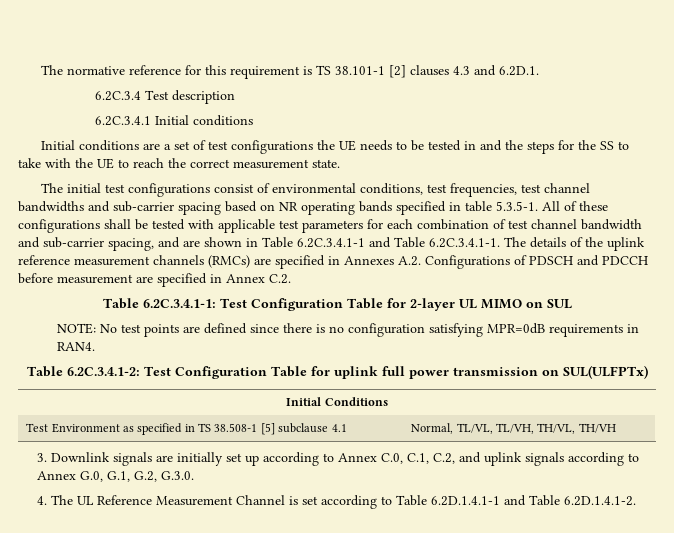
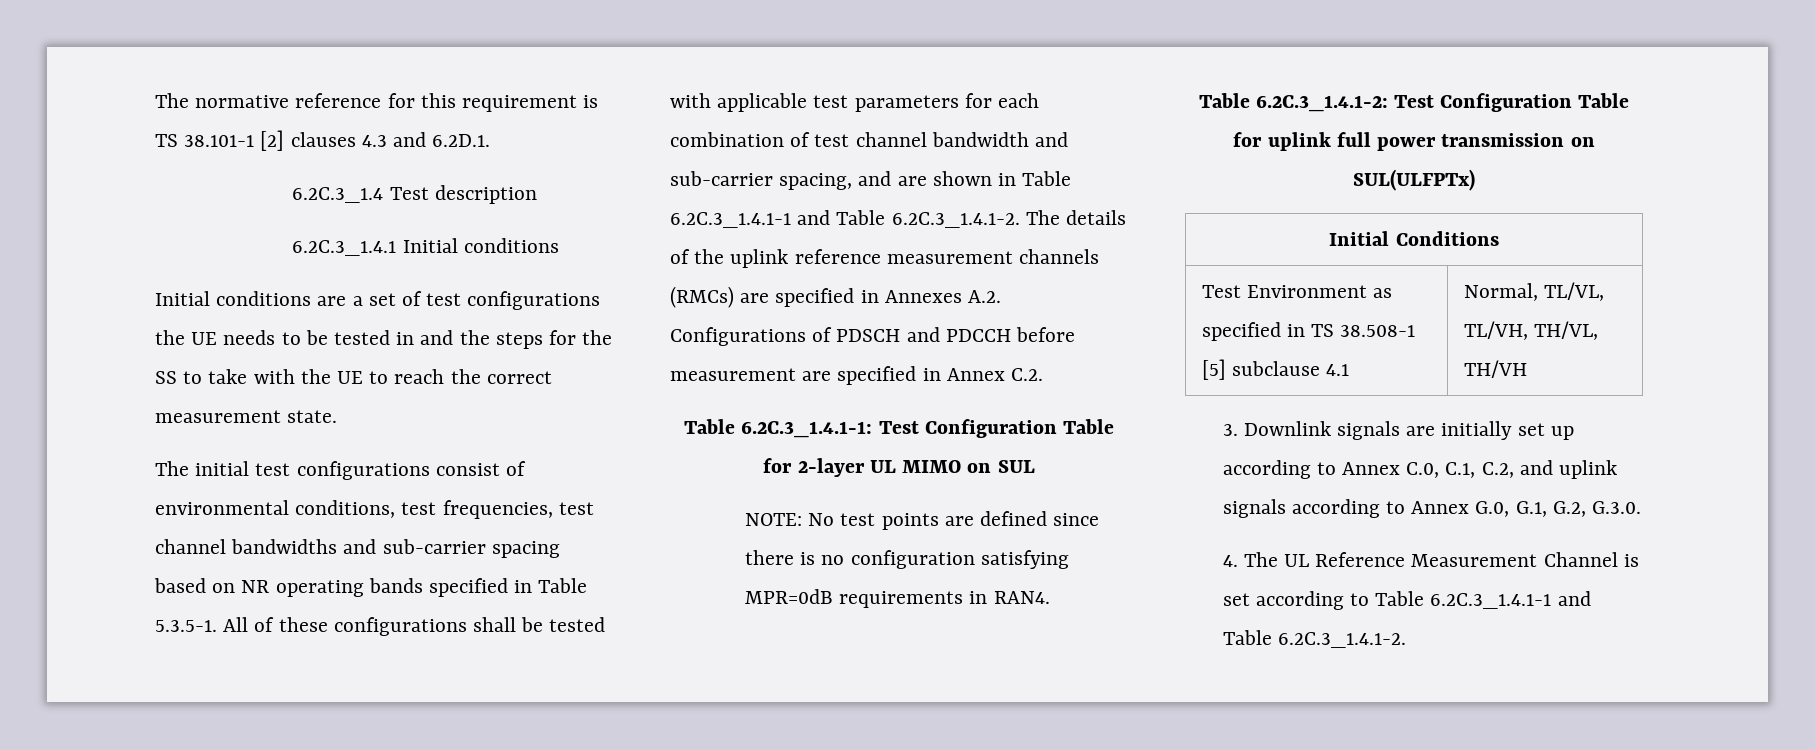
[95,91,142,101] 6.2C.3.4 -> [292,187,384,203] 6.2C.3_1.4
[95,116,152,126] 6.2C.3.4.1 -> [292,240,397,256] 6.2C.3_1.4.1
[465,201,492,212] table -> [538,578,588,593] Table
[297,237,500,248] 6.2C.3.4.1-1 and Table 6.2C.3.4.1-1. -> [670,210,1020,228] 6.2C.3_1.4.1-1 and Table 6.2C.3_1.4.1-2.
[142,299,216,308] 6.2C.3.4.1-1: -> [741,421,873,438] 6.2C.3_1.4.1-1:
[66,367,140,376] 6.2C.3.4.1-2: -> [1255,95,1388,112] 6.2C.3_1.4.1-2:
[431,495,637,506] 6.2D.1.4.1-1 and Table 6.2D.1.4.1-2. -> [1430,591,1591,609] [1222,630,1406,648] 6.2C.3_1.4.1-1 and Table 6.2C.3_1.4.1-2.

